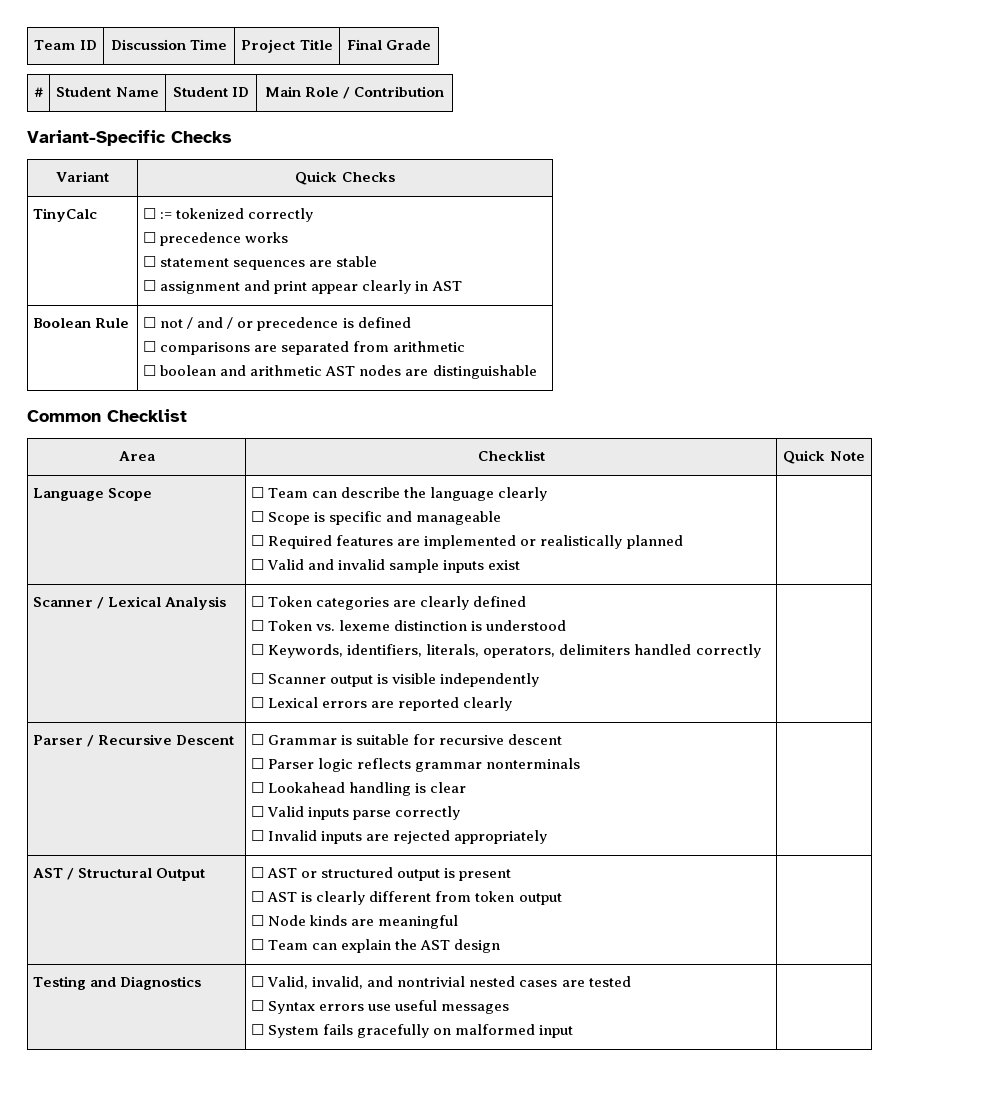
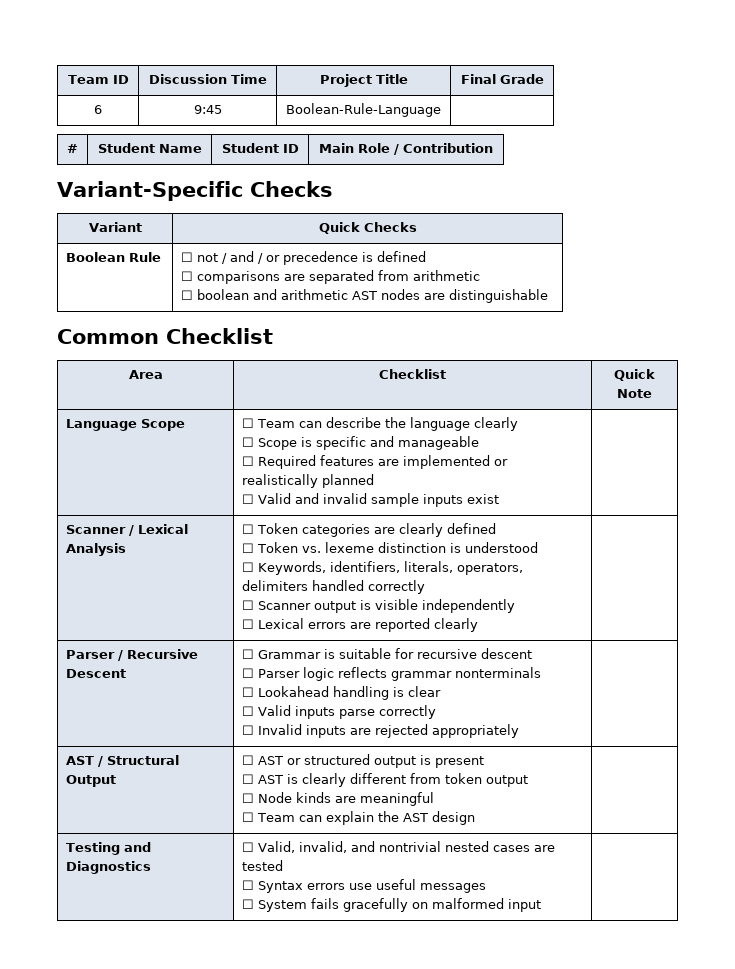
(432, 45) none -> [94,105,102,114] [193,105,222,114] [286,103,441,117] // 6 | 9:45 | Boolean-Rule-Language |
[33,208,98,222] [143,208,314,222] [143,232,289,246] [143,256,378,270] [143,280,462,294] // TinyCalc | ☐ := tokenized correctly // ☐ precedence works // ☐ statement sequences are stable // ☐ assignment and print appear clearly in AST -> (417, 227) none

